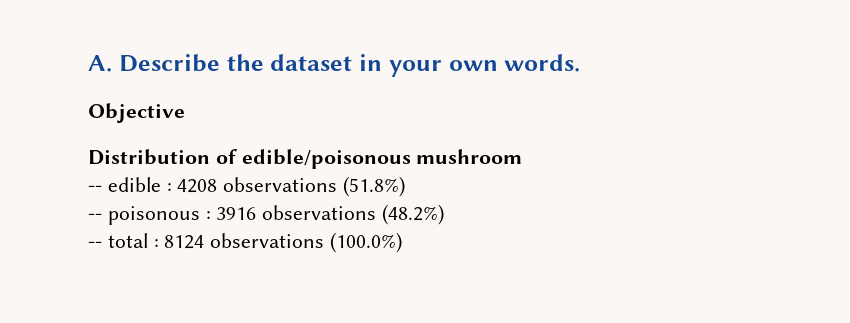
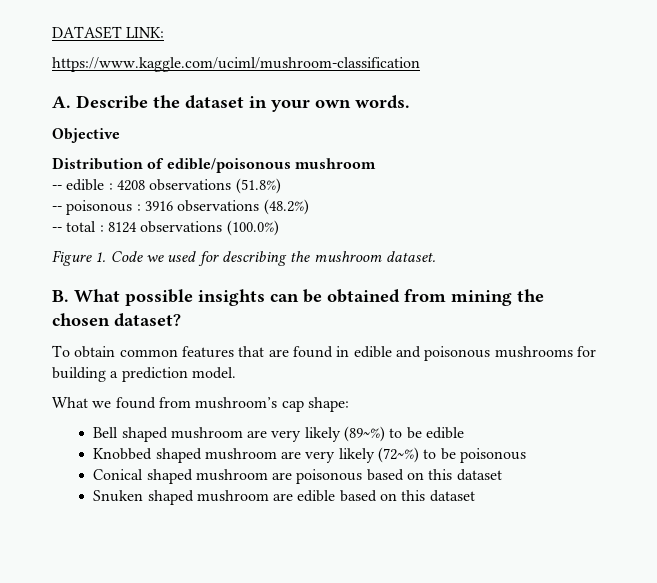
(88, 63) none -> [52,26,165,39] [52,57,420,72] DATASET LINK: // https://www.kaggle.com/uciml/mushroom-classification //
(403, 242) none -> [52,250,436,266] [52,289,544,306] [52,313,181,327] [52,345,596,361] [52,367,236,382] [52,397,349,412] [93,426,465,442] [93,447,527,463] [93,469,502,484] [93,490,475,505] // Figure 1. Code we used for describing the mushroom dataset. // B. What possible insights can be obtained from mining the chosen dataset? // To obtain common features that are found in edible and poisonous mushrooms for building a prediction model. // What we found from mushroom’s cap shape: // Bell shaped mushroom are very likely (89~%) to be edible // Knobbed shaped mushroom are very likely (72~%) to be poisonous // Conical shaped mushroom are poisonous based on this dataset // Snuken shaped mushroom are edible based on this dataset

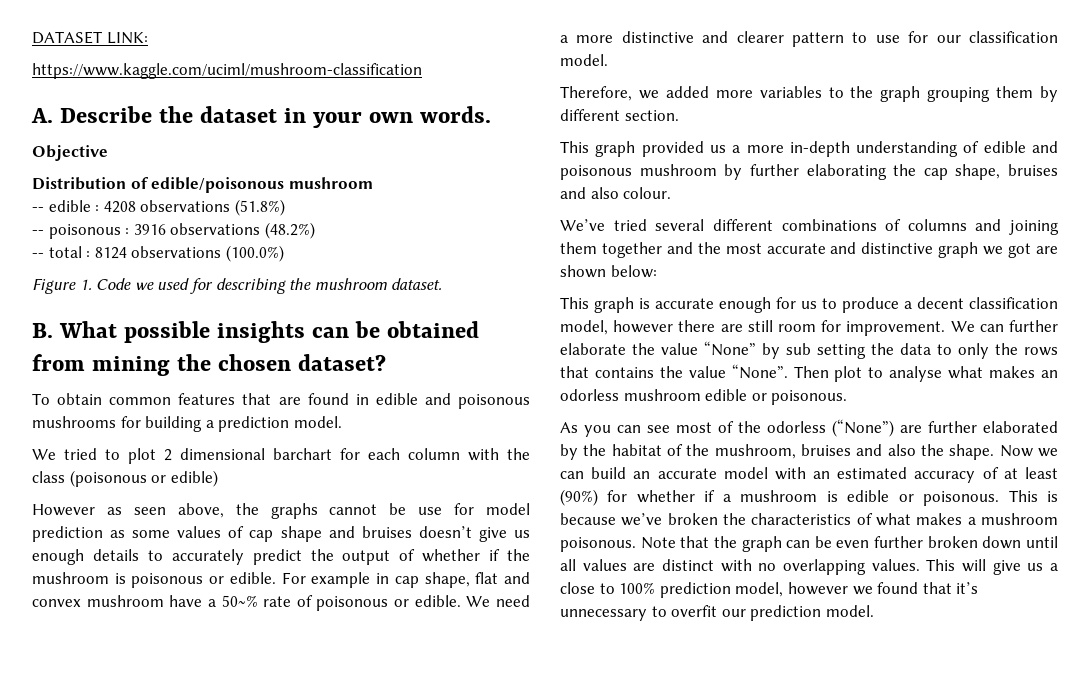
[52,397,349,412] [93,426,465,442] [93,447,527,463] [93,469,502,484] [93,490,475,505] What we found from mushroom’s cap shape: // Bell shaped mushroom are very likely (89~%) to be edible // Knobbed shaped mushroom are very likely (72~%) to be poisonous // Conical shaped mushroom are poisonous based on this dataset // Snuken shaped mushroom are edible based on this dataset -> [32,448,530,464] [32,470,218,487] [32,503,530,519] [32,526,530,542] [32,549,530,565] [32,572,531,588] [32,595,530,611] [560,31,1058,47] [560,54,608,66] [560,86,1058,102] [560,109,679,121] [560,141,1058,157] [560,164,1058,180] [560,187,672,199] [560,219,1059,235] [560,242,1058,258] [560,265,657,278] [560,297,1058,313] [560,320,1058,336] [560,341,1058,359] [560,364,1058,382] [560,389,848,405] [560,419,1058,437] [560,444,1058,460] [560,467,1058,483] [560,489,1058,506] [560,513,1058,526] [560,536,1058,552] [560,559,1058,575] [560,582,979,598] [560,605,874,621] We tried to plot 2 dimensional barchart for each column with the class (poisonous or edible) // However as seen above, the graphs cannot be use for model prediction as some values of cap shape and bruises doesn’t give us enough details to accurately predict the output of whether if the mushroom is poisonous or edible. For example in cap shape, flat and convex mushroom have a 50~% rate of poisonous or edible. We need a more distinctive and clearer pattern to use for our classification model. // Therefore, we added more variables to the graph grouping them by different section. // This graph provided us a more in-depth understanding of edible and poisonous mushroom by further elaborating the cap shape, bruises and also colour. // We’ve tried several different combinations of columns and joining them together and the most accurate and distinctive graph we got are shown below: // This graph is accurate enough for us to produce a decent classification model, however there are still room for improvement. We can further elaborate the value “None” by sub setting the data to only the rows that contains the value “None”. Then plot to analyse what makes an odorless mushroom edible or poisonous. // As you can see most of the odorless (“None”) are further elaborated by the habitat of the mushroom, bruises and also the shape. Now we can build an accurate model with an estimated accuracy of at least (90%) for whether if a mushroom is edible or poisonous. This is because we’ve broken the characteristics of what makes a mushroom poisonous. Note that the graph can be even further broken down until all values are distinct with no overlapping values. This will give us a close to 100% prediction model, however we found that it’s unnecessary to overfit our prediction model.

